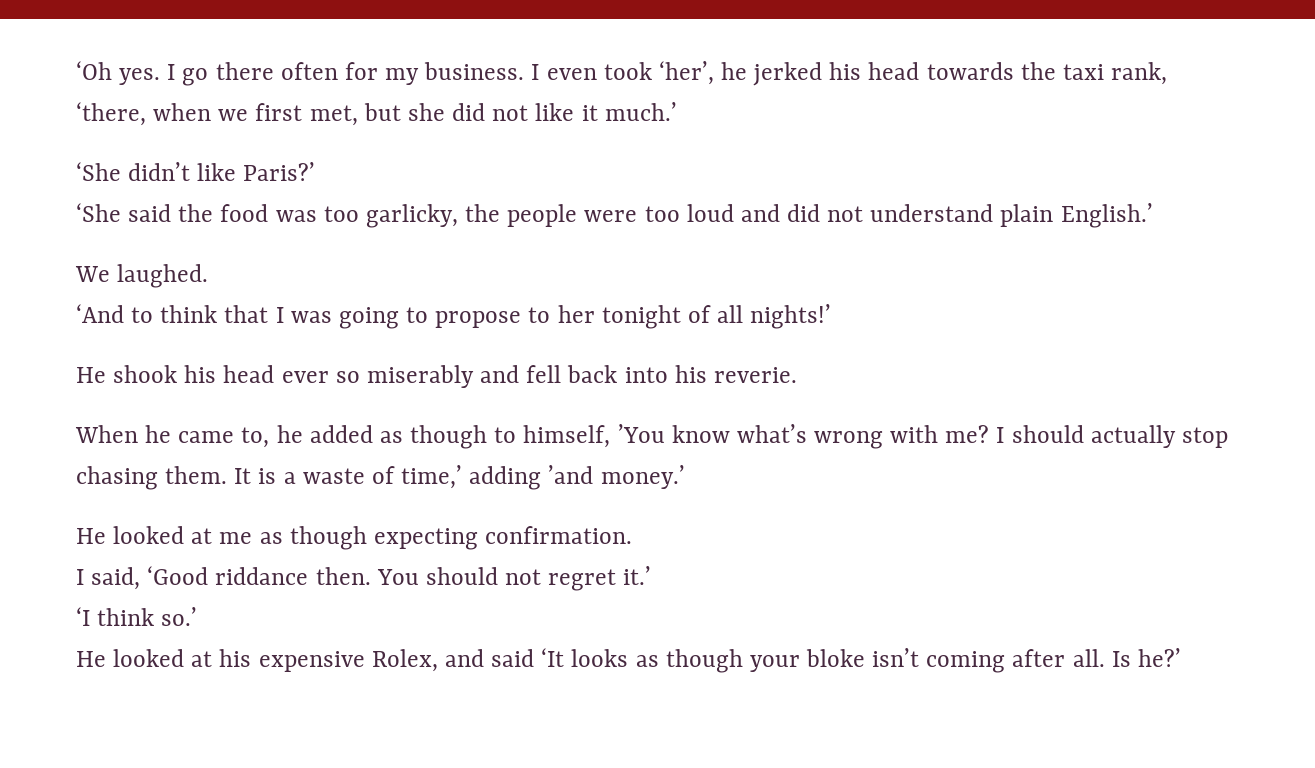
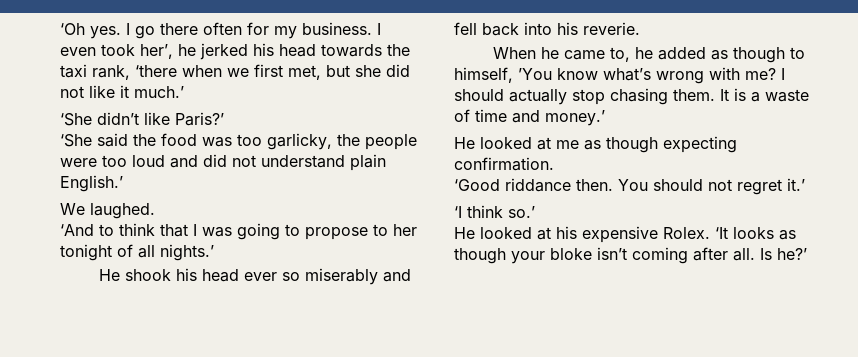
[658,61,714,85] ‘her’, -> [140,44,173,59] her’,
[76,102,146,126] ‘there, -> [135,65,177,77] ‘there
[750,304,832,329] nights!’ -> [160,244,214,261] nights.’
[401,465,594,490] time,’ adding ’and -> [475,109,540,123] time and
[76,567,141,590] I said, -> (554, 164) none
[371,649,535,672] Rolex, and said -> [663,227,710,239] Rolex.

